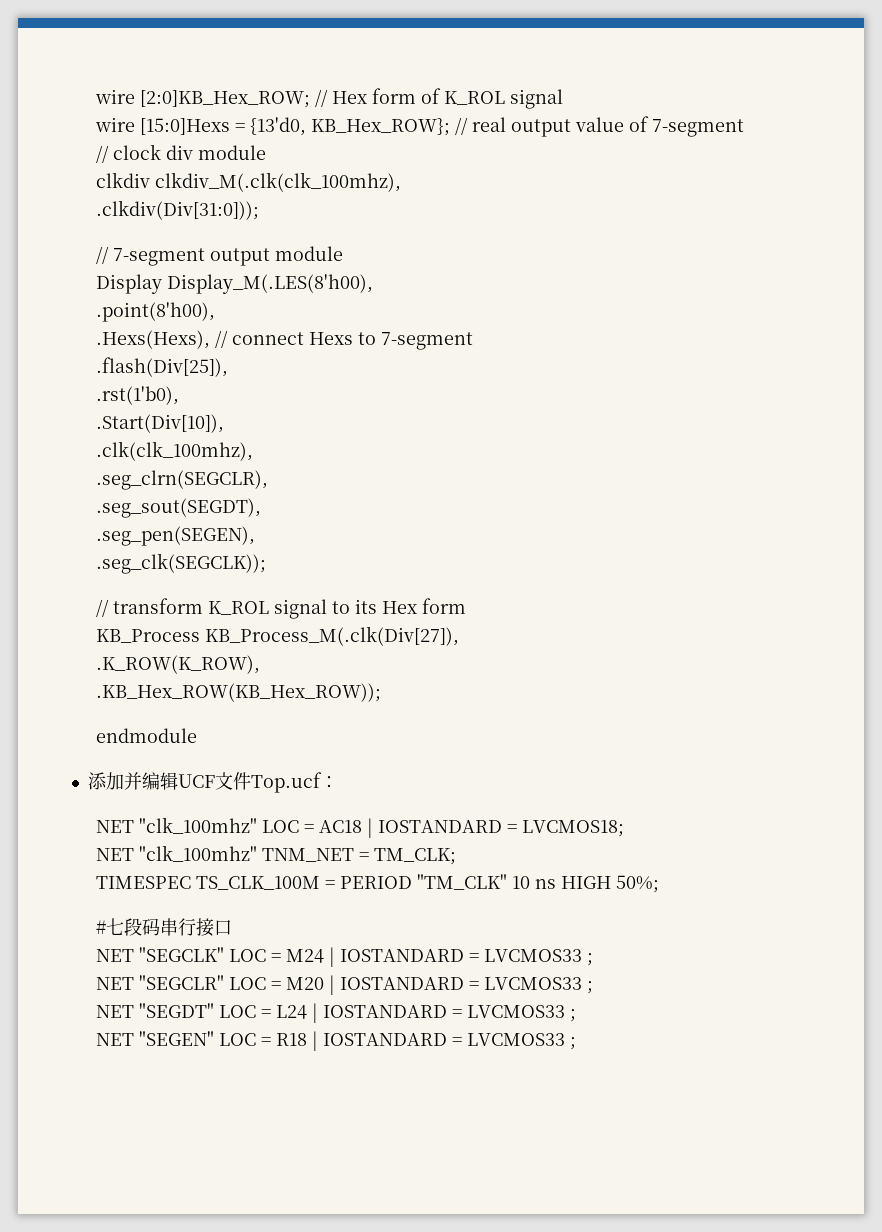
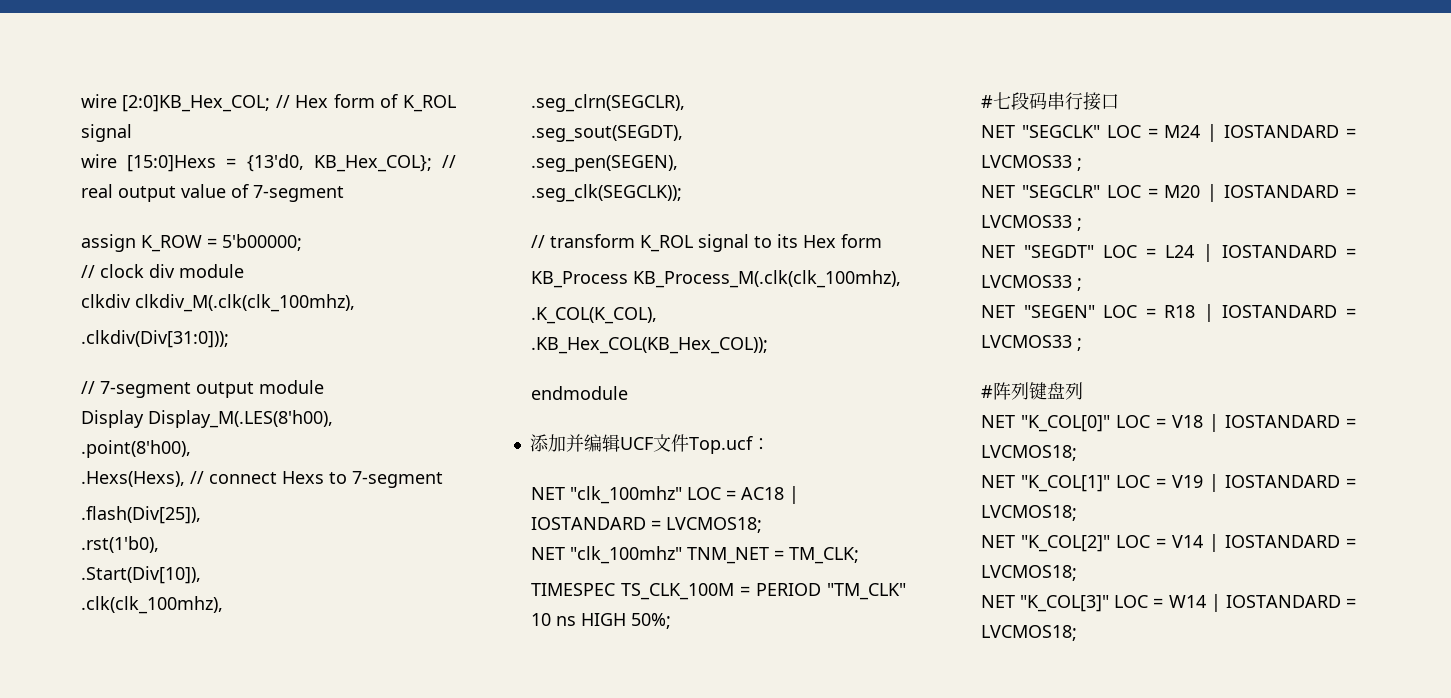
[95,89,311,108] wire [2:0]KB_Hex_ROW; -> [80,94,271,112] wire [2:0]KB_Hex_COL;
[311,118,451,136] KB_Hex_ROW}; -> [313,155,432,172] KB_Hex_COL};
(745, 128) none -> [80,234,302,252] // assign K_ROW = 5'b00000;
[205,626,460,646] [96,655,261,674] [96,683,382,702] KB_Process_M(.clk(Div[27]), // .K_ROW(K_ROW), // .KB_Hex_ROW(KB_Hex_ROW)); -> [632,270,901,288] [530,307,657,324] [530,337,768,354] KB_Process_M(.clk(clk_100mhz), // .K_COL(K_COL), // .KB_Hex_COL(KB_Hex_COL));
(577, 1043) none -> [980,382,1083,400] [980,414,1356,432] [980,445,1077,461] [980,474,1356,492] [980,505,1077,521] [980,534,1356,552] [980,565,1077,581] [980,594,1356,612] [980,625,1077,641] // #阵列键盘列 // NET "K_COL[0]" LOC = V18 | IOSTANDARD = LVCMOS18; // NET "K_COL[1]" LOC = V19 | IOSTANDARD = LVCMOS18; // NET "K_COL[2]" LOC = V14 | IOSTANDARD = LVCMOS18; // NET "K_COL[3]" LOC = W14 | IOSTANDARD = LVCMOS18;

